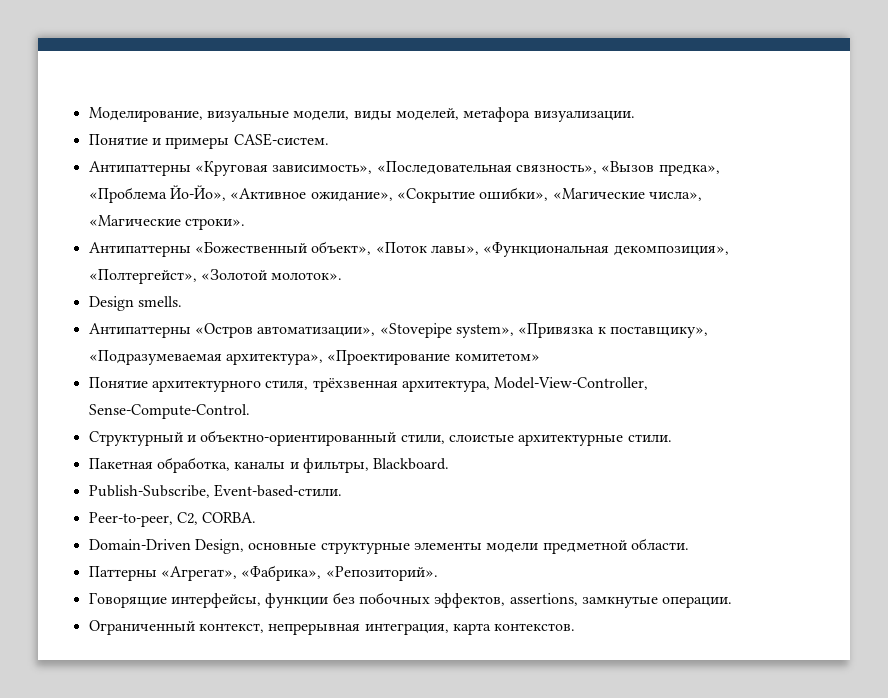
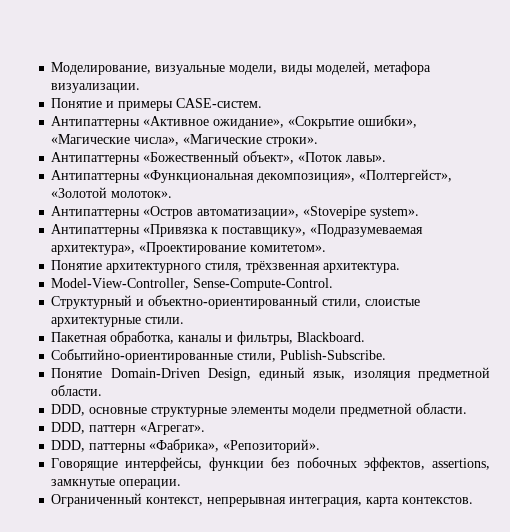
[194,161,720,176] [88,185,226,203] «Круговая зависимость», «Последовательная связность», «Вызов предка», «Проблема Йо-Йо», -> (141, 122) none
[430,245,479,255] лавы», -> [346,155,387,162] [51,170,141,183] лавы». // Антипаттерны
[88,296,182,311] // Design smells. -> (173, 194) none
[455,324,514,338] system», -> [370,207,420,219] [51,224,141,237] system». // Антипаттерны
[454,353,540,361] комитетом» -> [250,245,327,252] комитетом».
[401,380,490,392] архитектура, -> [323,263,401,273] архитектура. //
[88,484,342,498] [88,512,257,527] [88,539,244,554] Publish-Subscribe, Event-based-стили. // Peer-to-peer, C2, CORBA. // Domain-Driven Design, -> [51,349,387,363] [51,367,490,381] [51,385,103,396] [51,404,86,416] Событийно-ориентированные стили, Publish-Subscribe. // Понятие Domain-Driven Design, единый язык, изоляция предметной области. // DDD,
[88,566,237,581] Паттерны «Агрегат», -> [51,422,206,435] [51,440,147,453] DDD, паттерн «Агрегат». // DDD, паттерны

